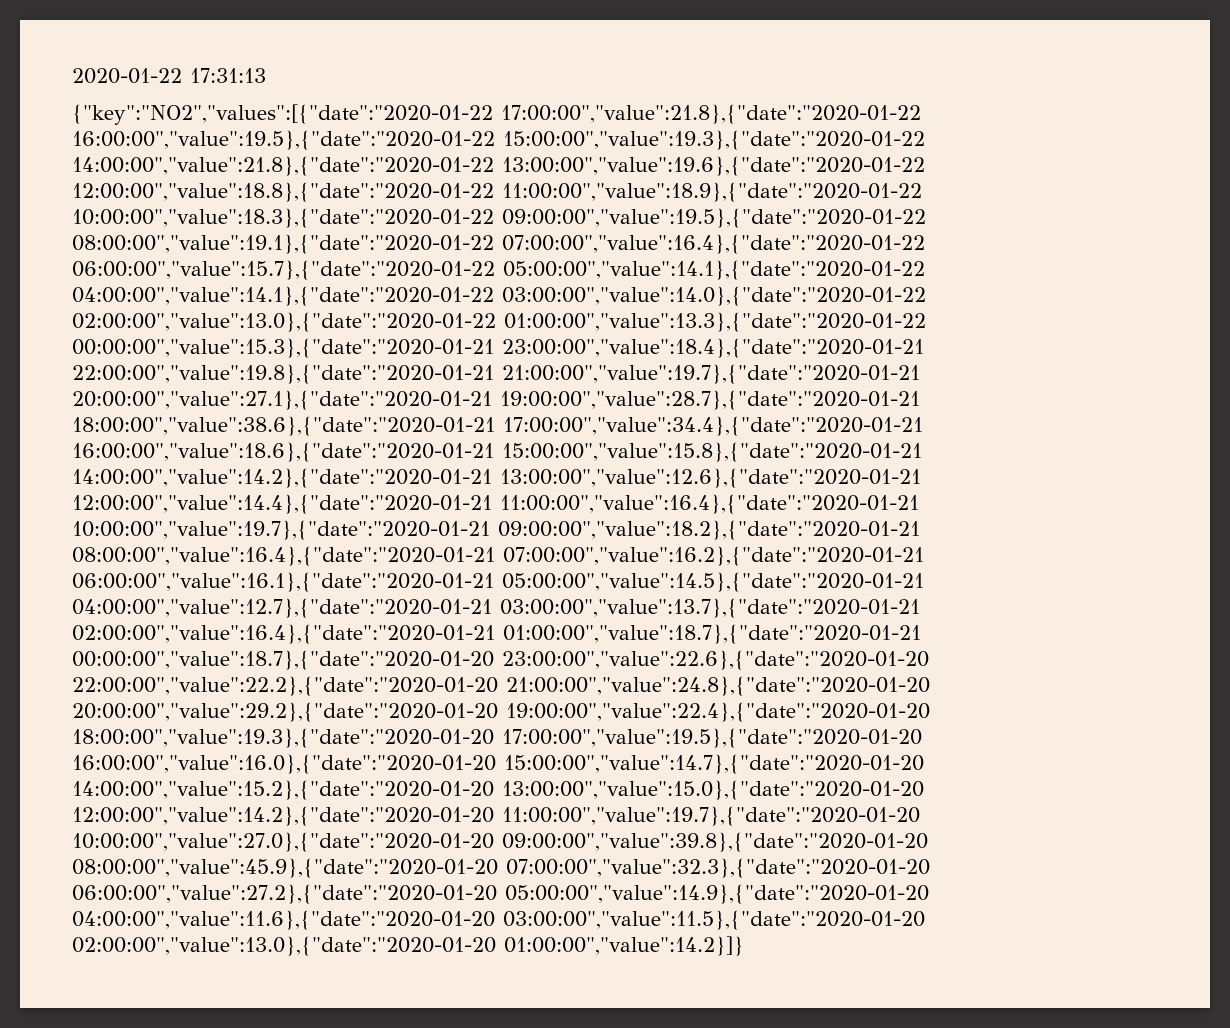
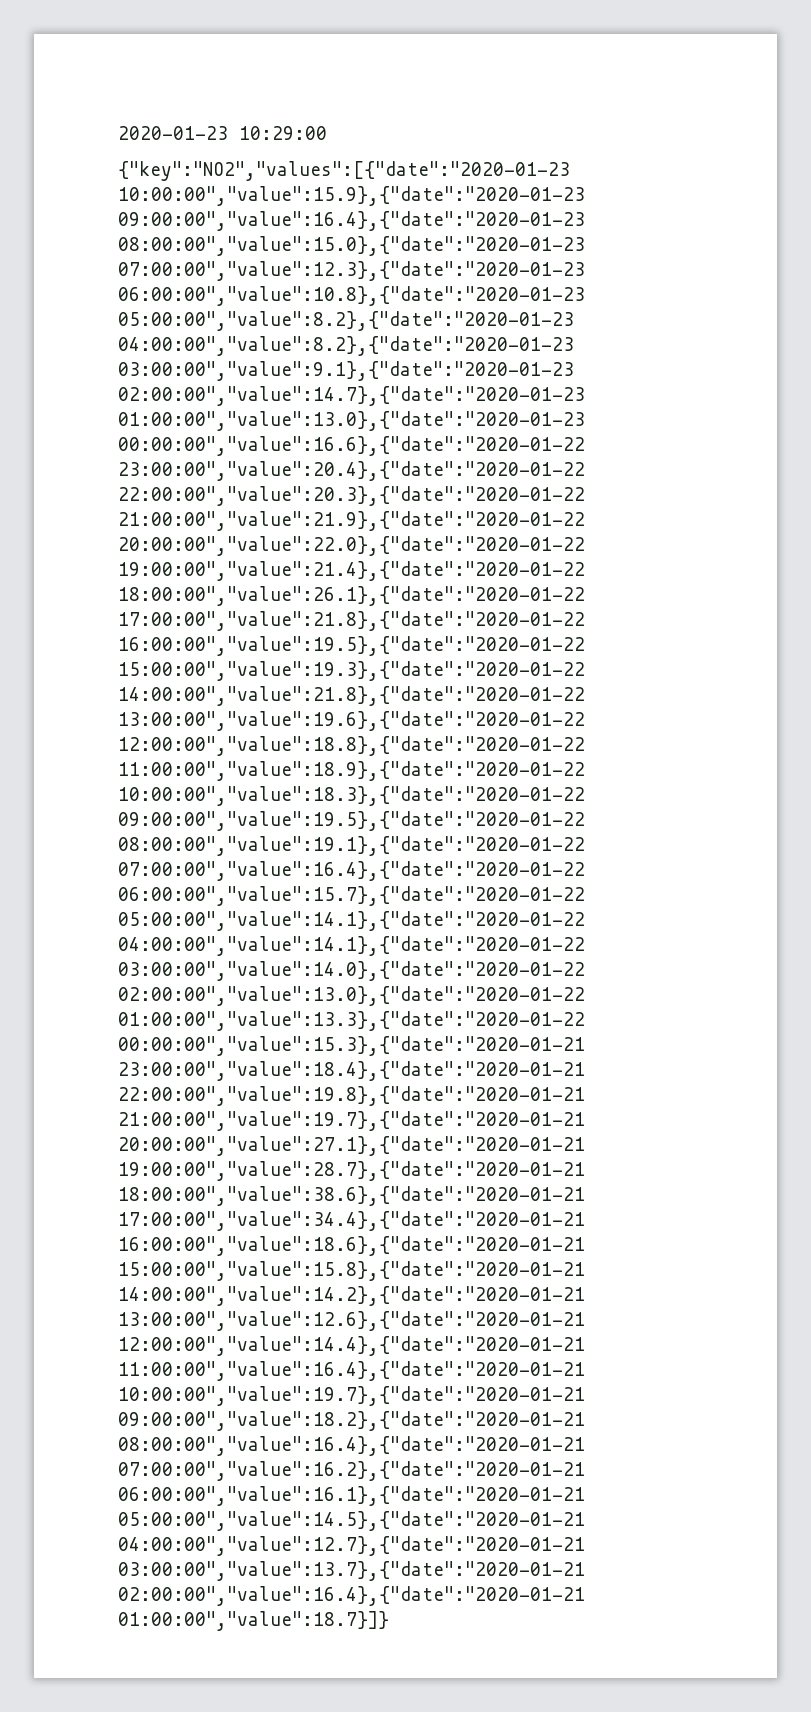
[72,68,266,84] [72,104,493,125] 2020-01-22 17:31:13 // {"key":"NO2","values":[{"date":"2020-01-22 -> [118,126,327,140] [118,161,570,181] [118,186,585,206] [118,211,585,231] [118,236,585,256] [118,261,585,281] [118,286,585,306] [118,311,574,331] [118,336,574,356] [118,361,574,381] [118,386,585,406] [118,411,585,431] [118,436,585,456] [118,461,585,481] [118,486,585,506] [118,511,585,531] [118,536,585,556] [118,561,585,581] [118,586,585,606] 2020-01-23 10:29:00 // {"key":"NO2","values":[{"date":"2020-01-23 10:00:00","value":15.9},{"date":"2020-01-23 09:00:00","value":16.4},{"date":"2020-01-23 08:00:00","value":15.0},{"date":"2020-01-23 07:00:00","value":12.3},{"date":"2020-01-23 06:00:00","value":10.8},{"date":"2020-01-23 05:00:00","value":8.2},{"date":"2020-01-23 04:00:00","value":8.2},{"date":"2020-01-23 03:00:00","value":9.1},{"date":"2020-01-23 02:00:00","value":14.7},{"date":"2020-01-23 01:00:00","value":13.0},{"date":"2020-01-23 00:00:00","value":16.6},{"date":"2020-01-22 23:00:00","value":20.4},{"date":"2020-01-22 22:00:00","value":20.3},{"date":"2020-01-22 21:00:00","value":21.9},{"date":"2020-01-22 20:00:00","value":22.0},{"date":"2020-01-22 19:00:00","value":21.4},{"date":"2020-01-22 18:00:00","value":26.1},{"date":"2020-01-22
[503,624,921,644] [72,650,929,670] [72,676,930,696] [72,702,930,722] [72,728,922,748] [72,754,924,774] [72,780,924,800] [72,806,920,826] [72,832,928,852] [72,858,930,878] [72,884,929,904] [72,910,925,930] [72,936,744,956] 01:00:00","value":18.7},{"date":"2020-01-21 00:00:00","value":18.7},{"date":"2020-01-20 23:00:00","value":22.6},{"date":"2020-01-20 22:00:00","value":22.2},{"date":"2020-01-20 21:00:00","value":24.8},{"date":"2020-01-20 20:00:00","value":29.2},{"date":"2020-01-20 19:00:00","value":22.4},{"date":"2020-01-20 18:00:00","value":19.3},{"date":"2020-01-20 17:00:00","value":19.5},{"date":"2020-01-20 16:00:00","value":16.0},{"date":"2020-01-20 15:00:00","value":14.7},{"date":"2020-01-20 14:00:00","value":15.2},{"date":"2020-01-20 13:00:00","value":15.0},{"date":"2020-01-20 12:00:00","value":14.2},{"date":"2020-01-20 11:00:00","value":19.7},{"date":"2020-01-20 10:00:00","value":27.0},{"date":"2020-01-20 09:00:00","value":39.8},{"date":"2020-01-20 08:00:00","value":45.9},{"date":"2020-01-20 07:00:00","value":32.3},{"date":"2020-01-20 06:00:00","value":27.2},{"date":"2020-01-20 05:00:00","value":14.9},{"date":"2020-01-20 04:00:00","value":11.6},{"date":"2020-01-20 03:00:00","value":11.5},{"date":"2020-01-20 02:00:00","value":13.0},{"date":"2020-01-20 01:00:00","value":14.2}]} -> [118,1611,389,1631] 01:00:00","value":18.7}]}

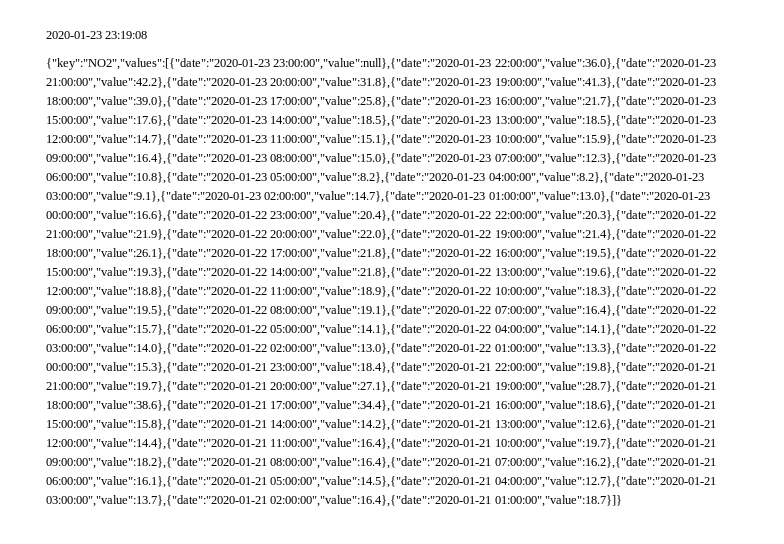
[239,126,327,140] 10:29:00 -> [105,31,148,39] 23:19:08
(570, 171) none -> [273,58,716,70] [46,77,716,89] [46,96,716,108] [46,115,716,127] [46,134,492,146] 23:00:00","value":null},{"date":"2020-01-23 22:00:00","value":36.0},{"date":"2020-01-23 21:00:00","value":42.2},{"date":"2020-01-23 20:00:00","value":31.8},{"date":"2020-01-23 19:00:00","value":41.3},{"date":"2020-01-23 18:00:00","value":39.0},{"date":"2020-01-23 17:00:00","value":25.8},{"date":"2020-01-23 16:00:00","value":21.7},{"date":"2020-01-23 15:00:00","value":17.6},{"date":"2020-01-23 14:00:00","value":18.5},{"date":"2020-01-23 13:00:00","value":18.5},{"date":"2020-01-23 12:00:00","value":14.7},{"date":"2020-01-23 11:00:00","value":15.1},{"date":"2020-01-23

